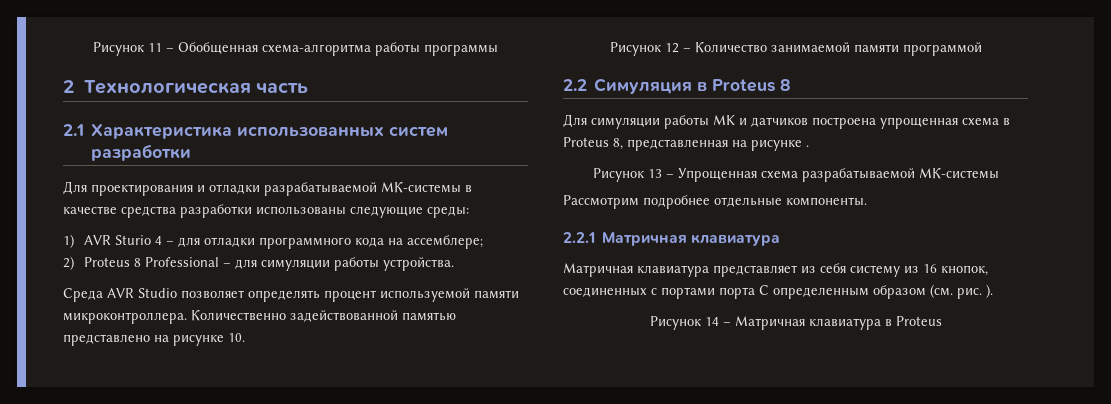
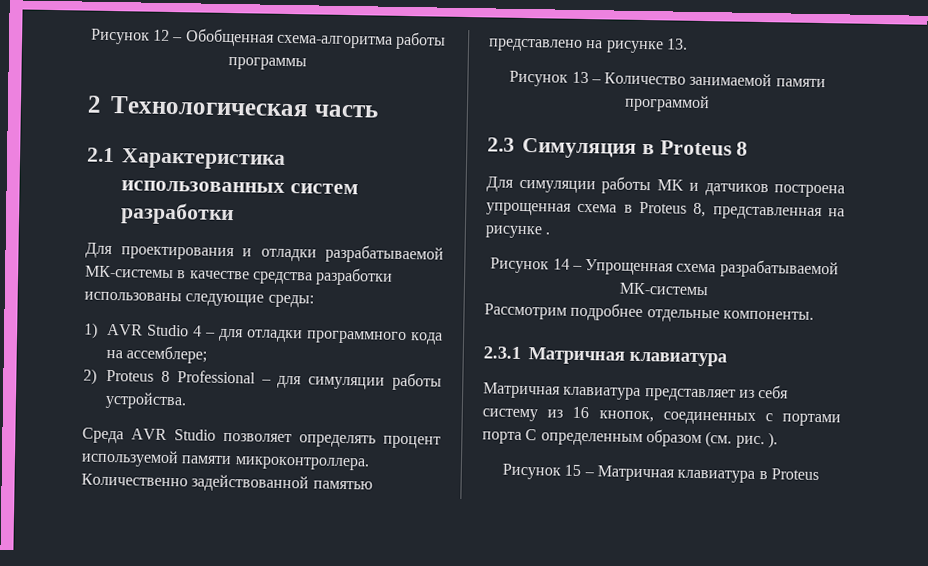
[93,42,162,56] Рисунок 11 -> [89,28,171,45] Рисунок 12
[114,235,151,245] Sturio -> [147,324,190,337] Studio
[228,333,245,342] [609,42,679,56] 10. // Рисунок 12 -> [665,38,688,50] [509,70,589,87] 13. // Рисунок 13
[563,79,587,91] 2.2 -> [487,137,515,152] 2.3
[647,169,662,178] 13 -> [552,258,570,270] 14
[563,232,595,243] 2.2.1 -> [483,346,521,359] 2.3.1
[704,317,719,326] 14 -> [564,464,582,477] 15

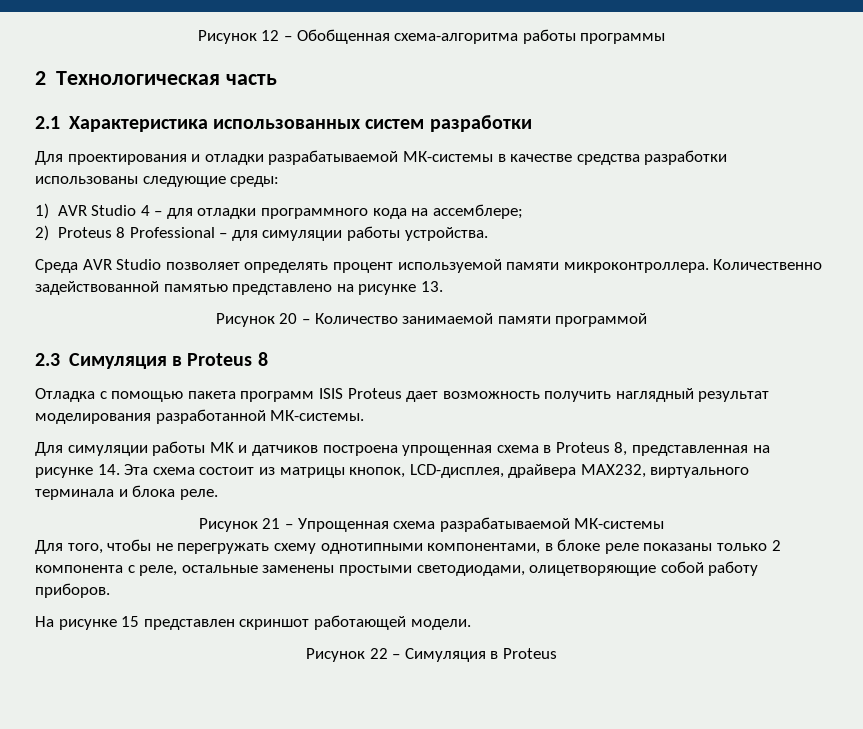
[571,71,589,84] 13 -> [279,313,298,324] 20
(749, 148) none -> [35,388,770,402] [35,409,365,424] // Отладка с помощью пакета программ ISIS Proteus дает возможность получить наглядный результат моделирования разработанной МК-системы.
[545,232,551,235] [490,257,570,274] . // Рисунок 14 -> [97,464,750,478] [35,485,218,500] [198,518,281,532] 14. Эта схема состоит из матрицы кнопок, LCD-дисплея, драйвера MAX232, виртуального терминала и блока реле. // Рисунок 21
[484,302,814,323] [483,346,727,367] [483,382,790,402] [482,406,841,427] [482,429,778,449] [502,463,756,483] Рассмотрим подробнее отдельные компоненты. // 2.3.1 Матричная клавиатура // Матричная клавиатура представляет из себя систему из 16 кнопок, соединенных с портами порта C определенным образом (см. рис. ). // Рисунок 15 – Матричная клавиатура -> [35,539,781,554] [35,561,759,576] [35,583,110,598] [35,615,471,630] [306,648,486,662] Для того, чтобы не перегружать схему однотипными компонентами, в блоке реле показаны только 2 компонента с реле, остальные заменены простыми светодиодами, олицетворяющие собой работу приборов. // На рисунке 15 представлен скриншот работающей модели. // Рисунок 22 – Симуляция

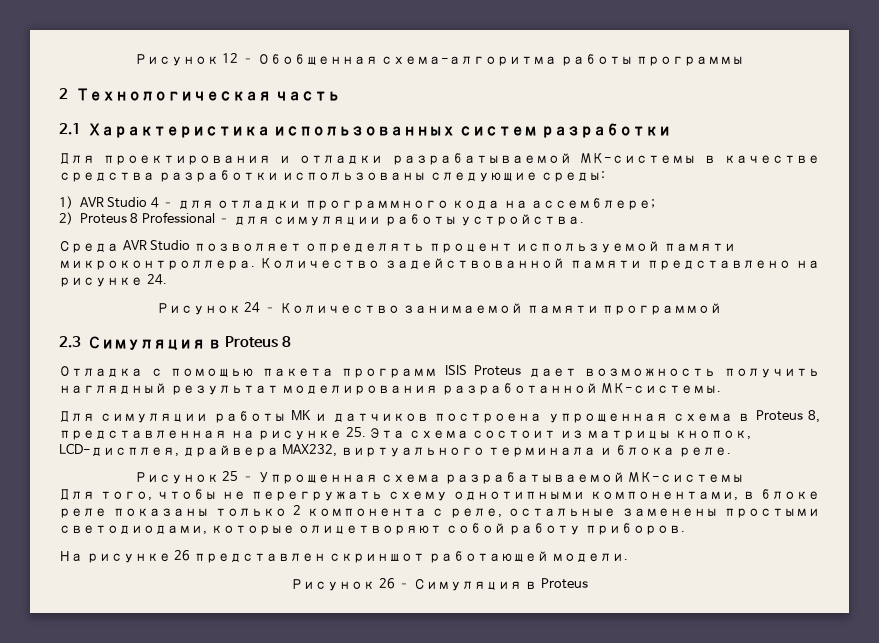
[713,259,823,270] [35,281,228,295] Количественно задействованной памятью -> [260,258,642,269] Количество задействованной памяти
[420,281,443,292] [215,313,298,327] 13. // Рисунок 20 -> [146,274,167,285] [156,302,261,315] 24. // Рисунок 24
[97,464,120,475] 14. -> [345,427,366,437] 25.
[262,518,281,529] 21 -> [222,471,239,481] 25
[529,565,657,576] олицетворяющие -> [210,525,443,535] которые олицетворяют
[121,616,140,627] 15 -> [174,550,191,561] 26
[369,648,388,659] 22 -> [378,578,395,589] 26

